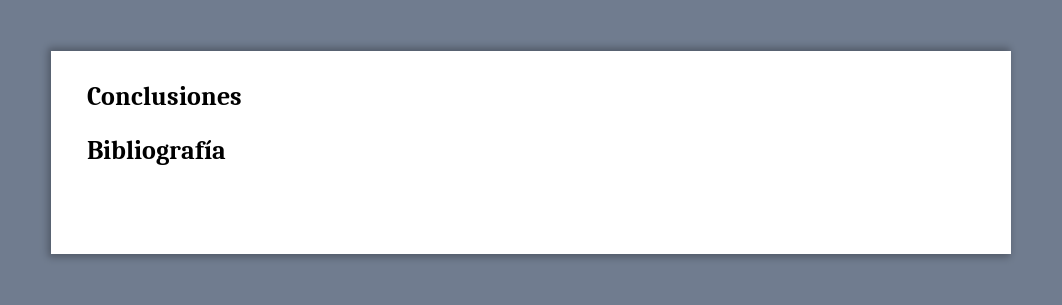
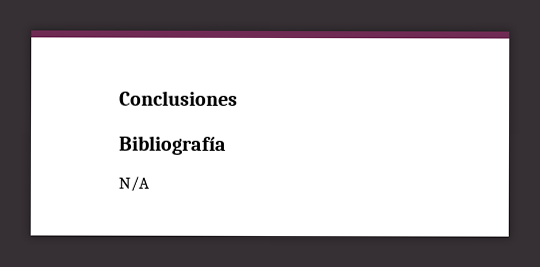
(226, 152) none -> [118,176,150,192] // N/A

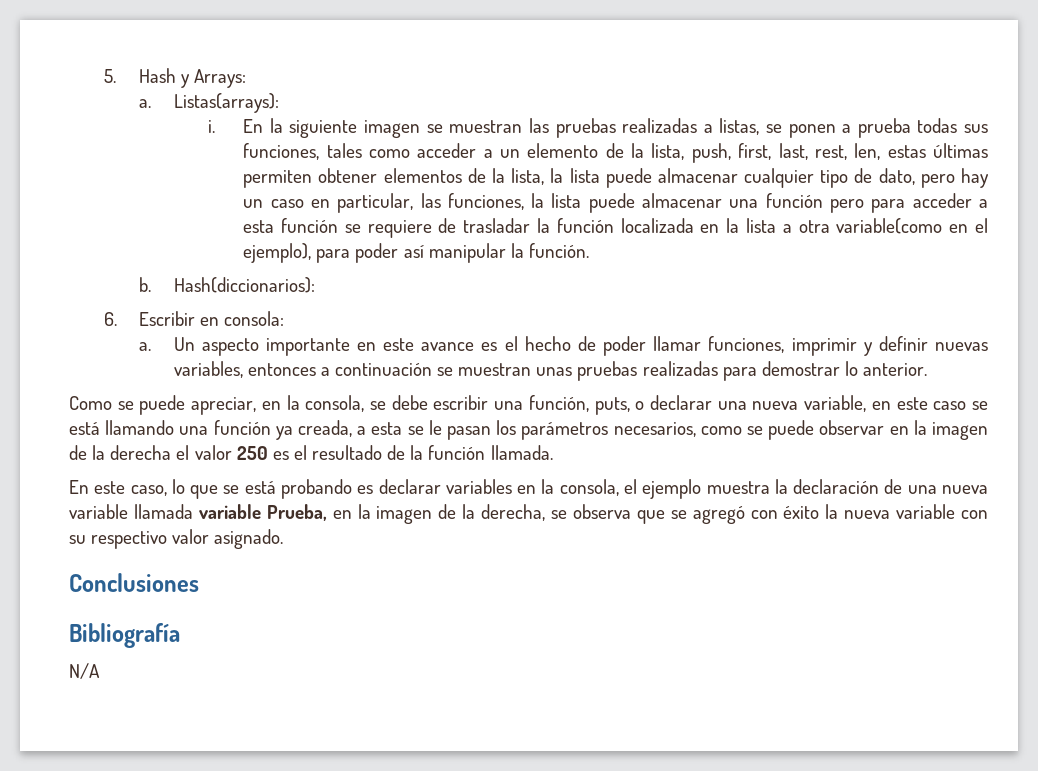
(119, 98) none -> [103,68,246,88] [138,93,279,113] [208,118,989,138] [243,143,989,163] [243,168,990,188] [243,193,989,213] [243,218,989,238] [243,243,589,263] [138,277,315,293] [103,311,284,326] [138,336,989,356] [173,361,928,381] [69,395,988,415] [69,420,989,440] [69,445,553,460] [69,479,989,499] [69,504,988,524] [69,529,284,549] 5. Hash y Arrays: // a. Listas(arrays): // i. En la siguiente imagen se muestran las pruebas realizadas a listas, se ponen a prueba todas sus funciones, tales como acceder a un elemento de la lista, push, first, last, rest, len, estas últimas permiten obtener elementos de la lista, la lista puede almacenar cualquier tipo de dato, pero hay un caso en particular, las funciones, la lista puede almacenar una función pero para acceder a esta función se requiere de trasladar la función localizada en la lista a otra variable(como en el ejemplo), para poder así manipular la función. // b. Hash(diccionarios): // 6. Escribir en consola: // a. Un aspecto importante en este avance es el hecho de poder llamar funciones, imprimir y definir nuevas variables, entonces a continuación se muestran unas pruebas realizadas para demostrar lo anterior. // Como se puede apreciar, en la consola, se debe escribir una función, puts, o declarar una nueva variable, en este caso se está llamando una función ya creada, a esta se le pasan los parámetros necesarios, como se puede observar en la imagen de la derecha el valor 250 es el resultado de la función llamada. // En este caso, lo que se está probando es declarar variables en la consola, el ejemplo muestra la declaración de una nueva variable llamada variable Prueba, en la imagen de la derecha, se observa que se agregó con éxito la nueva variable con su respectivo valor asignado. //

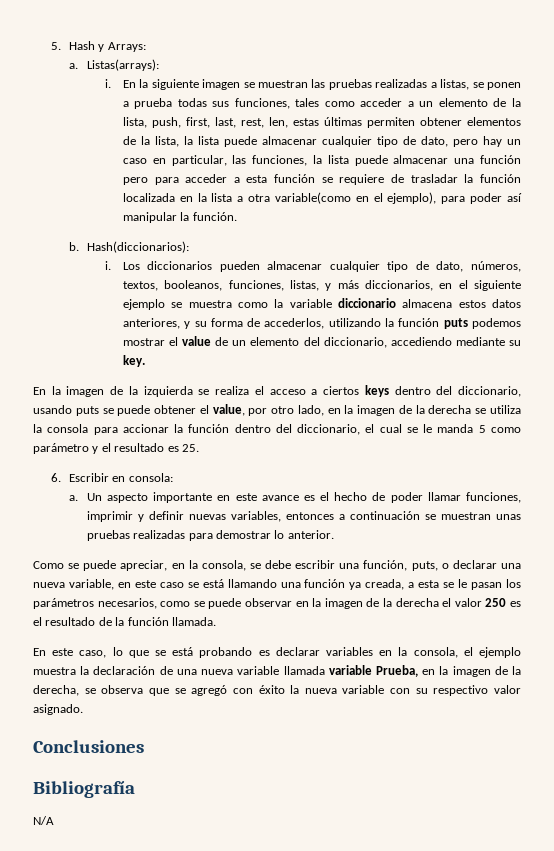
(315, 285) none -> [104,261,521,272] [122,280,521,291] [122,298,521,310] [122,318,521,329] [122,336,521,348] [122,355,145,367] [33,385,521,397] [33,404,521,416] [33,424,521,435] [33,443,199,454] // i. Los diccionarios pueden almacenar cualquier tipo de dato, números, textos, booleanos, funciones, listas, y más diccionarios, en el siguiente ejemplo se muestra como la variable diccionario almacena estos datos anteriores, y su forma de accederlos, utilizando la función puts podemos mostrar el value de un elemento del diccionario, accediendo mediante su key. // En la imagen de la izquierda se realiza el acceso a ciertos keys dentro del diccionario, usando puts se puede obtener el value, por otro lado, en la imagen de la derecha se utiliza la consola para accionar la función dentro del diccionario, el cual se le manda 5 como parámetro y el resultado es 25.

